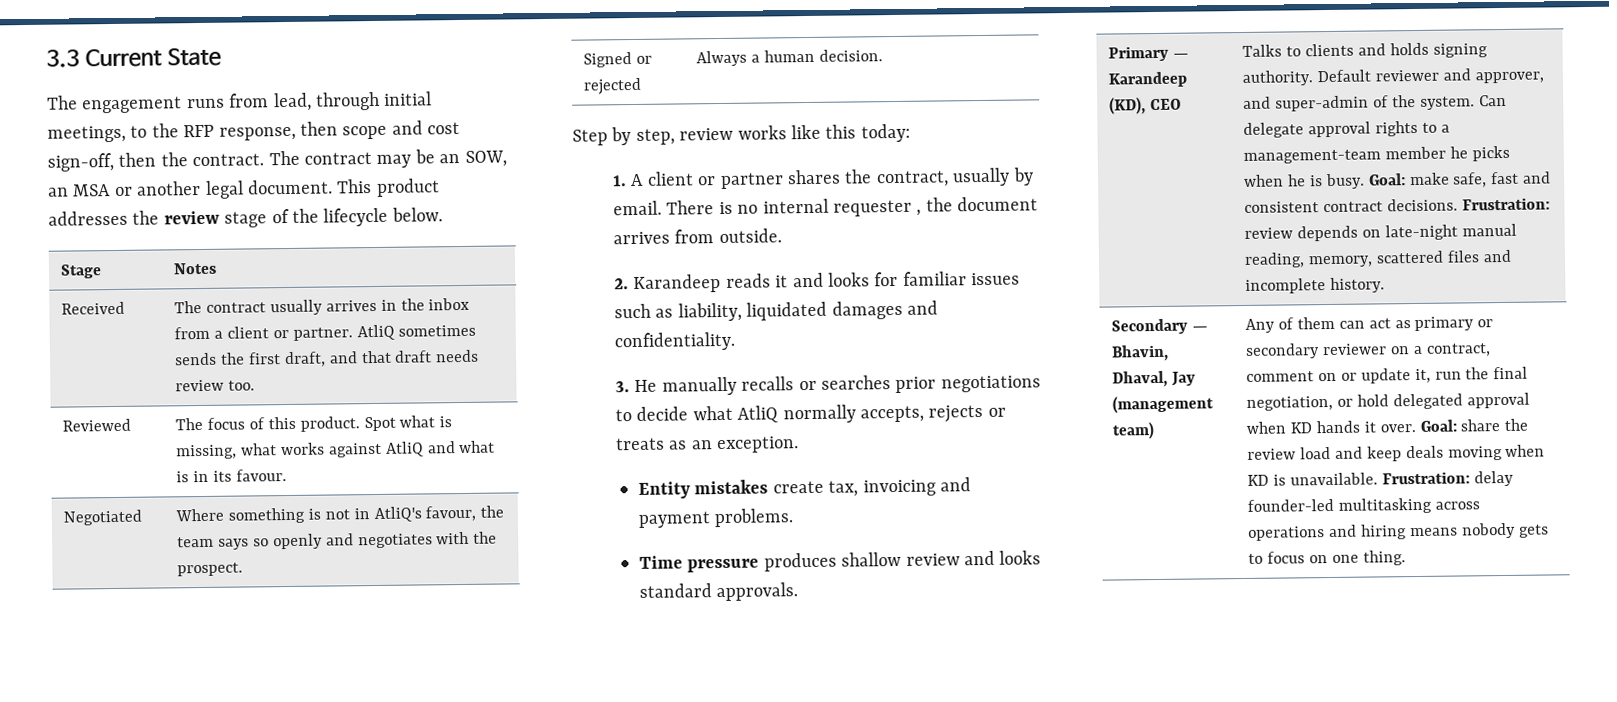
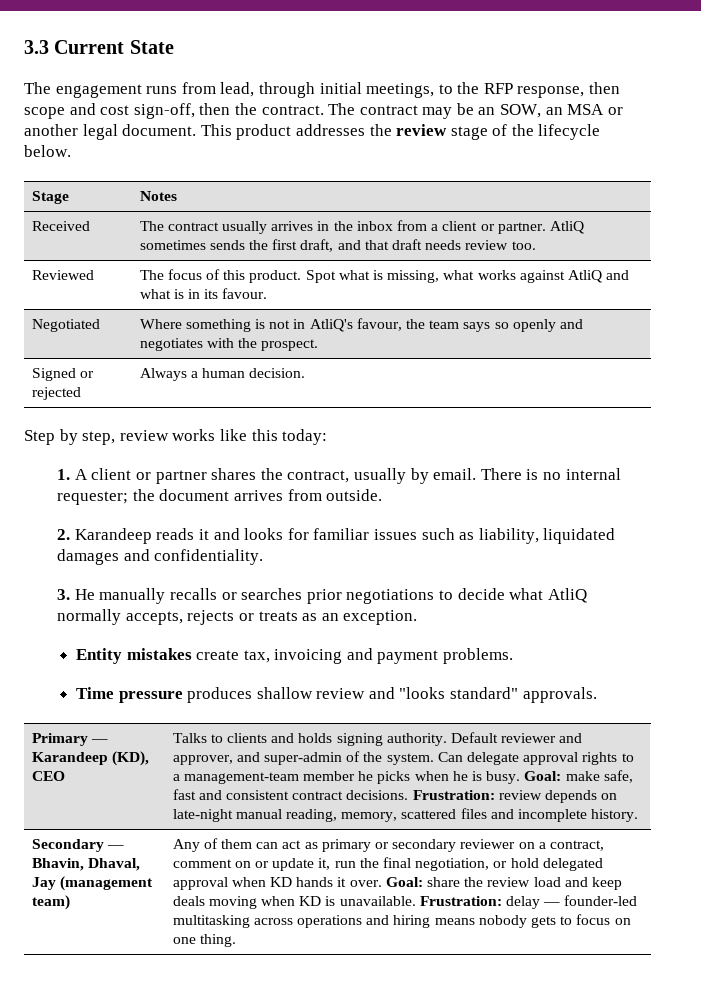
[832,199,922,217] requester , -> [57,491,129,505] requester;
[999,550,1042,565] [638,583,712,598] looks standard -> [399,687,519,699] "looks standard"
(1514, 478) none -> [543,902,561,906] —

